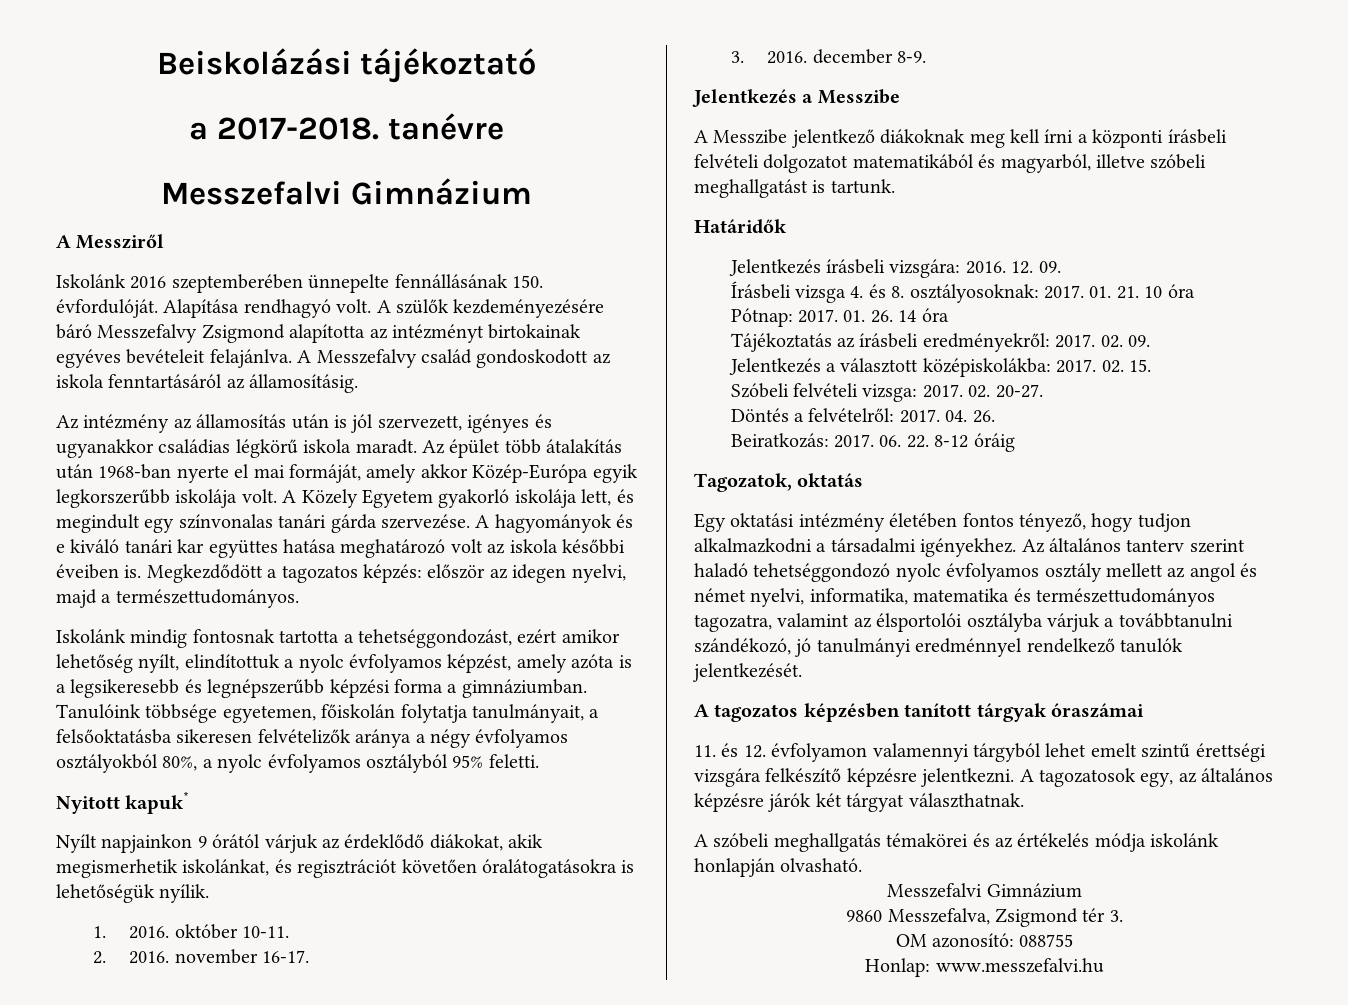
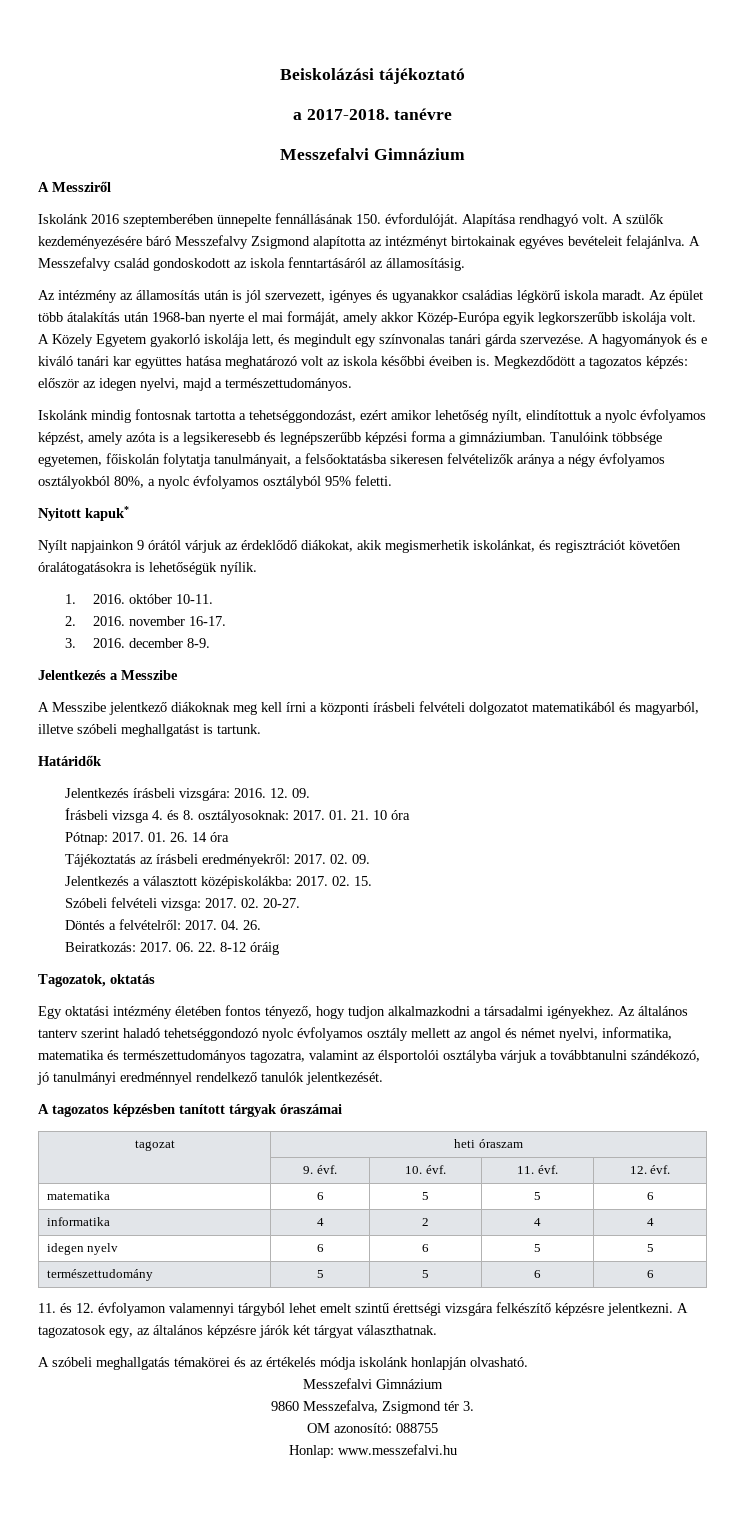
(1144, 710) none -> [134,1140,175,1151] [454,1139,523,1148] [303,1165,337,1174] [405,1165,446,1174] [517,1165,558,1174] [629,1165,671,1174] [46,1191,110,1200] [316,1192,324,1200] [422,1192,429,1200] [534,1192,541,1200] [646,1192,654,1200] [46,1217,110,1226] [316,1218,324,1226] [422,1218,429,1226] [534,1218,541,1226] [646,1218,654,1226] [46,1243,119,1255] [316,1244,324,1252] [422,1244,429,1252] [534,1244,541,1252] [646,1244,654,1252] [46,1269,153,1281] [316,1270,324,1278] [422,1270,429,1278] [534,1270,541,1278] [646,1270,654,1278] // tagozat | heti óraszam // | 9. évf. | 10. évf. | 11. évf. | 12. évf. // matematika | 6 | 5 | 5 | 6 // informatika | 4 | 2 | 4 | 4 // idegen nyelv | 6 | 6 | 5 | 5 // természettudomány | 5 | 5 | 6 | 6

